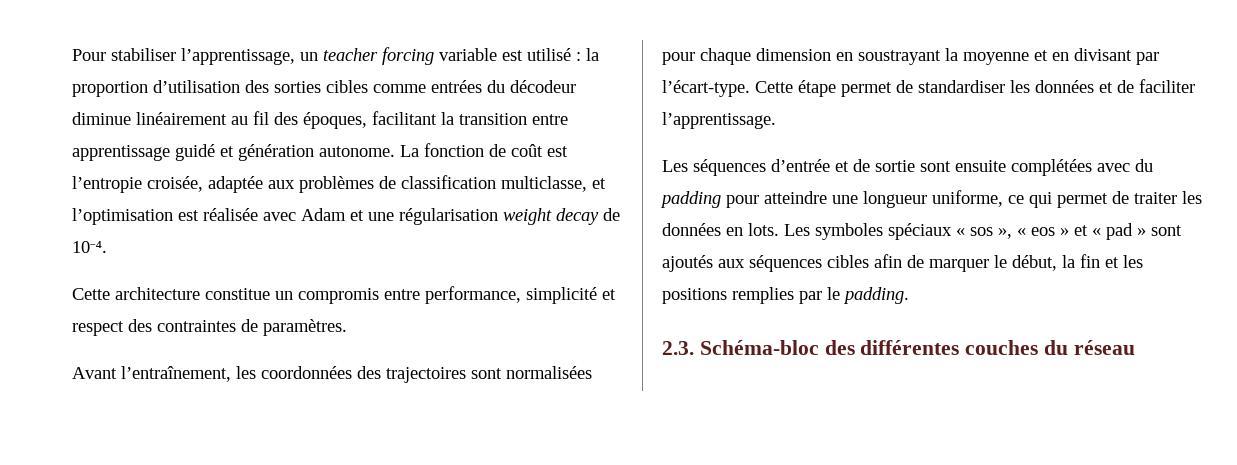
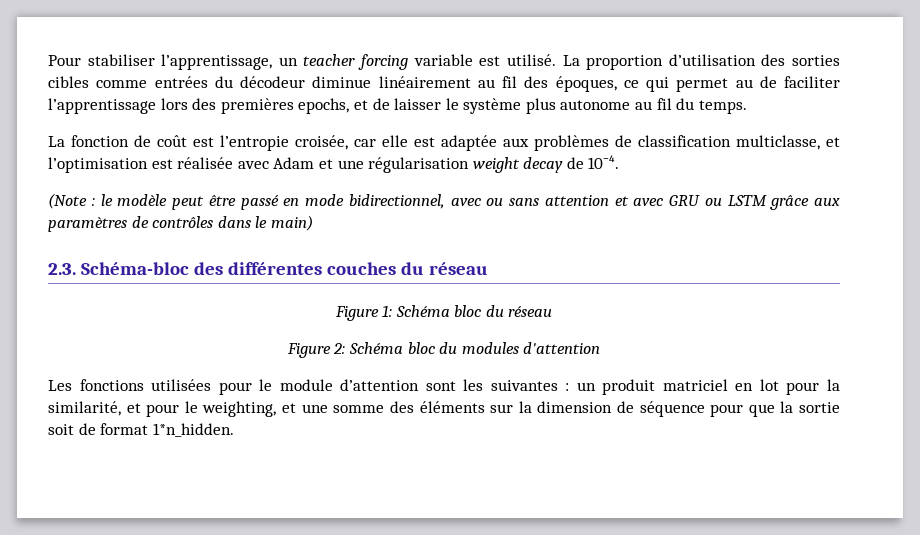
[527,48,599,61] utilisé : la -> [506,54,580,66] utilisé. La
[372,111,568,125] [72,144,395,161] facilitant la transition entre apprentissage guidé et génération autonome. -> [623,76,840,92] [48,98,747,114] ce qui permet au de faciliter l’apprentissage lors des premières epochs, et de laisser le système plus autonome au fil du temps. //
(203, 184) none -> [354,135,435,147] car elle est
[72,286,616,304] [72,319,347,336] [72,366,592,383] [662,48,1159,65] [662,79,1195,97] [662,112,776,129] [662,159,1153,176] [660,190,1202,208] [662,223,1182,240] [662,254,1143,272] [662,287,909,304] Cette architecture constitue un compromis entre performance, simplicité et respect des contraintes de paramètres. // Avant l’entraînement, les coordonnées des trajectoires sont normalisées pour chaque dimension en soustrayant la moyenne et en divisant par l’écart-type. Cette étape permet de standardiser les données et de faciliter l’apprentissage. // Les séquences d’entrée et de sortie sont ensuite complétées avec du padding pour atteindre une longueur uniforme, ce qui permet de traiter les données en lots. Les symboles spéciaux « sos », « eos » et « pad » sont ajoutés aux séquences cibles afin de marquer le début, la fin et les positions remplies par le padding. -> [48,193,840,210] [48,215,313,232] (Note : le modèle peut être passé en mode bidirectionnel, avec ou sans attention et avec GRU ou LSTM grâce aux paramètres de contrôles dans le main)
(1135, 347) none -> [334,305,553,321] [286,342,601,358] [48,379,840,395] [48,401,840,417] [48,423,234,437] // Figure 1: Schéma bloc du réseau // Figure 2: Schéma bloc du modules d'attention // Les fonctions utilisées pour le module d’attention sont les suivantes : un produit matriciel en lot pour la similarité, et pour le weighting, et une somme des éléments sur la dimension de séquence pour que la sortie soit de format 1*n_hidden.

